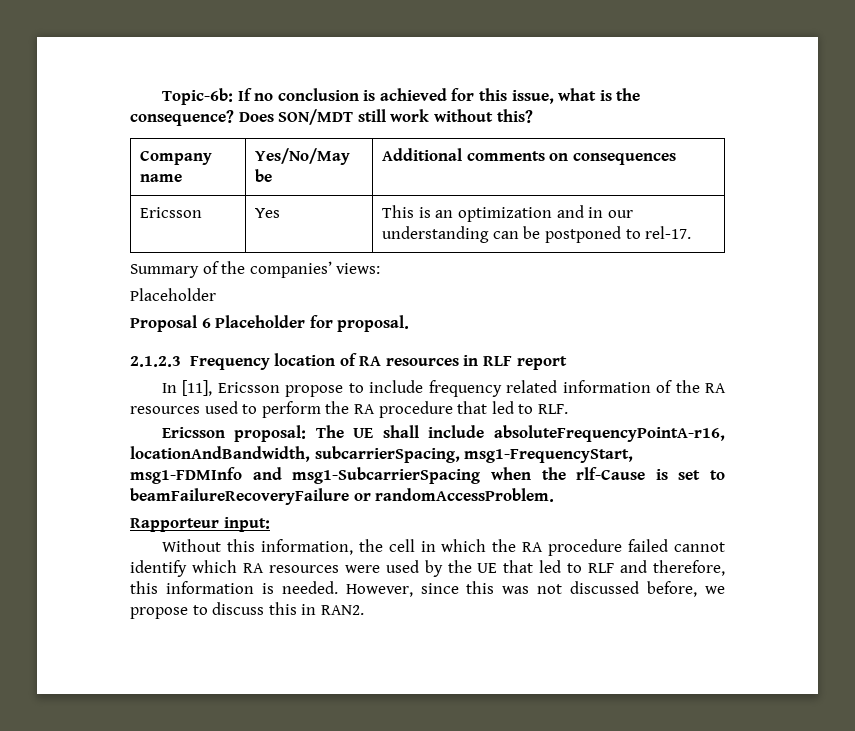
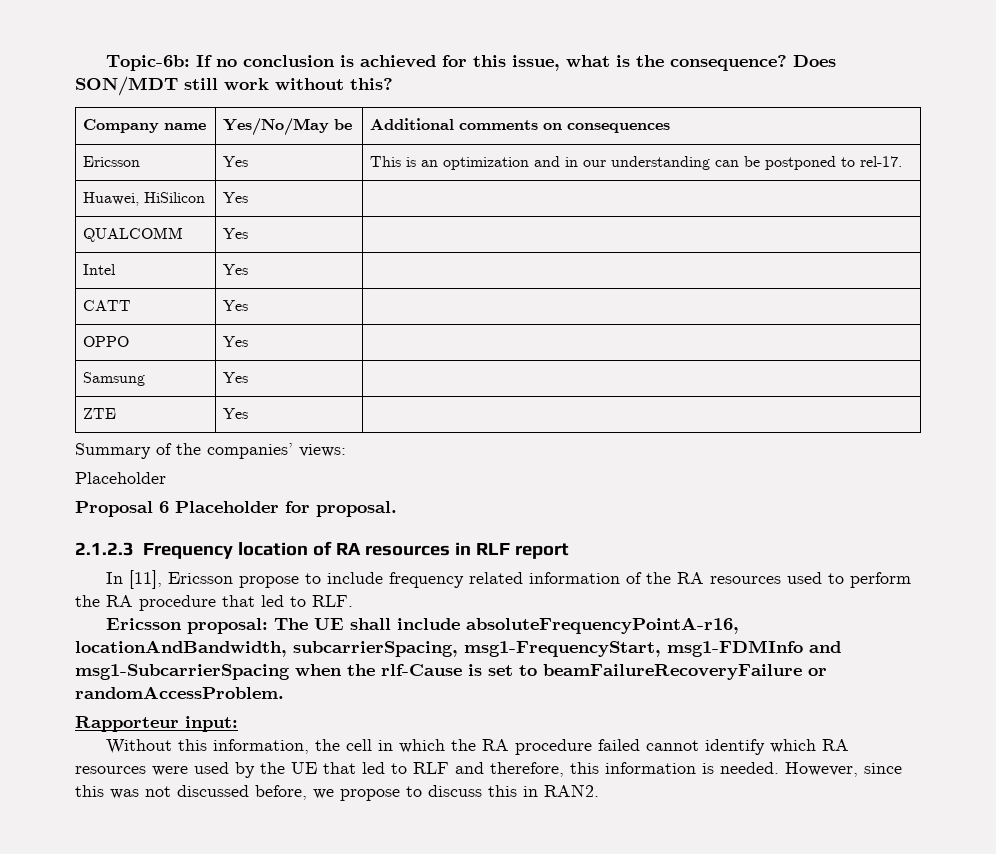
(692, 232) none -> [83,192,206,206] [223,192,249,203] [83,227,184,242] [223,228,249,239] [83,264,117,275] [223,264,249,275] [83,300,132,311] [223,300,249,311] [83,336,130,347] [223,336,249,347] [83,372,146,386] [223,372,249,383] [83,408,117,419] [223,408,249,419] // Huawei, HiSilicon | Yes | // QUALCOMM | Yes | // Intel | Yes | // CATT | Yes | // OPPO | Yes | // Samsung | Yes | // ZTE | Yes |

